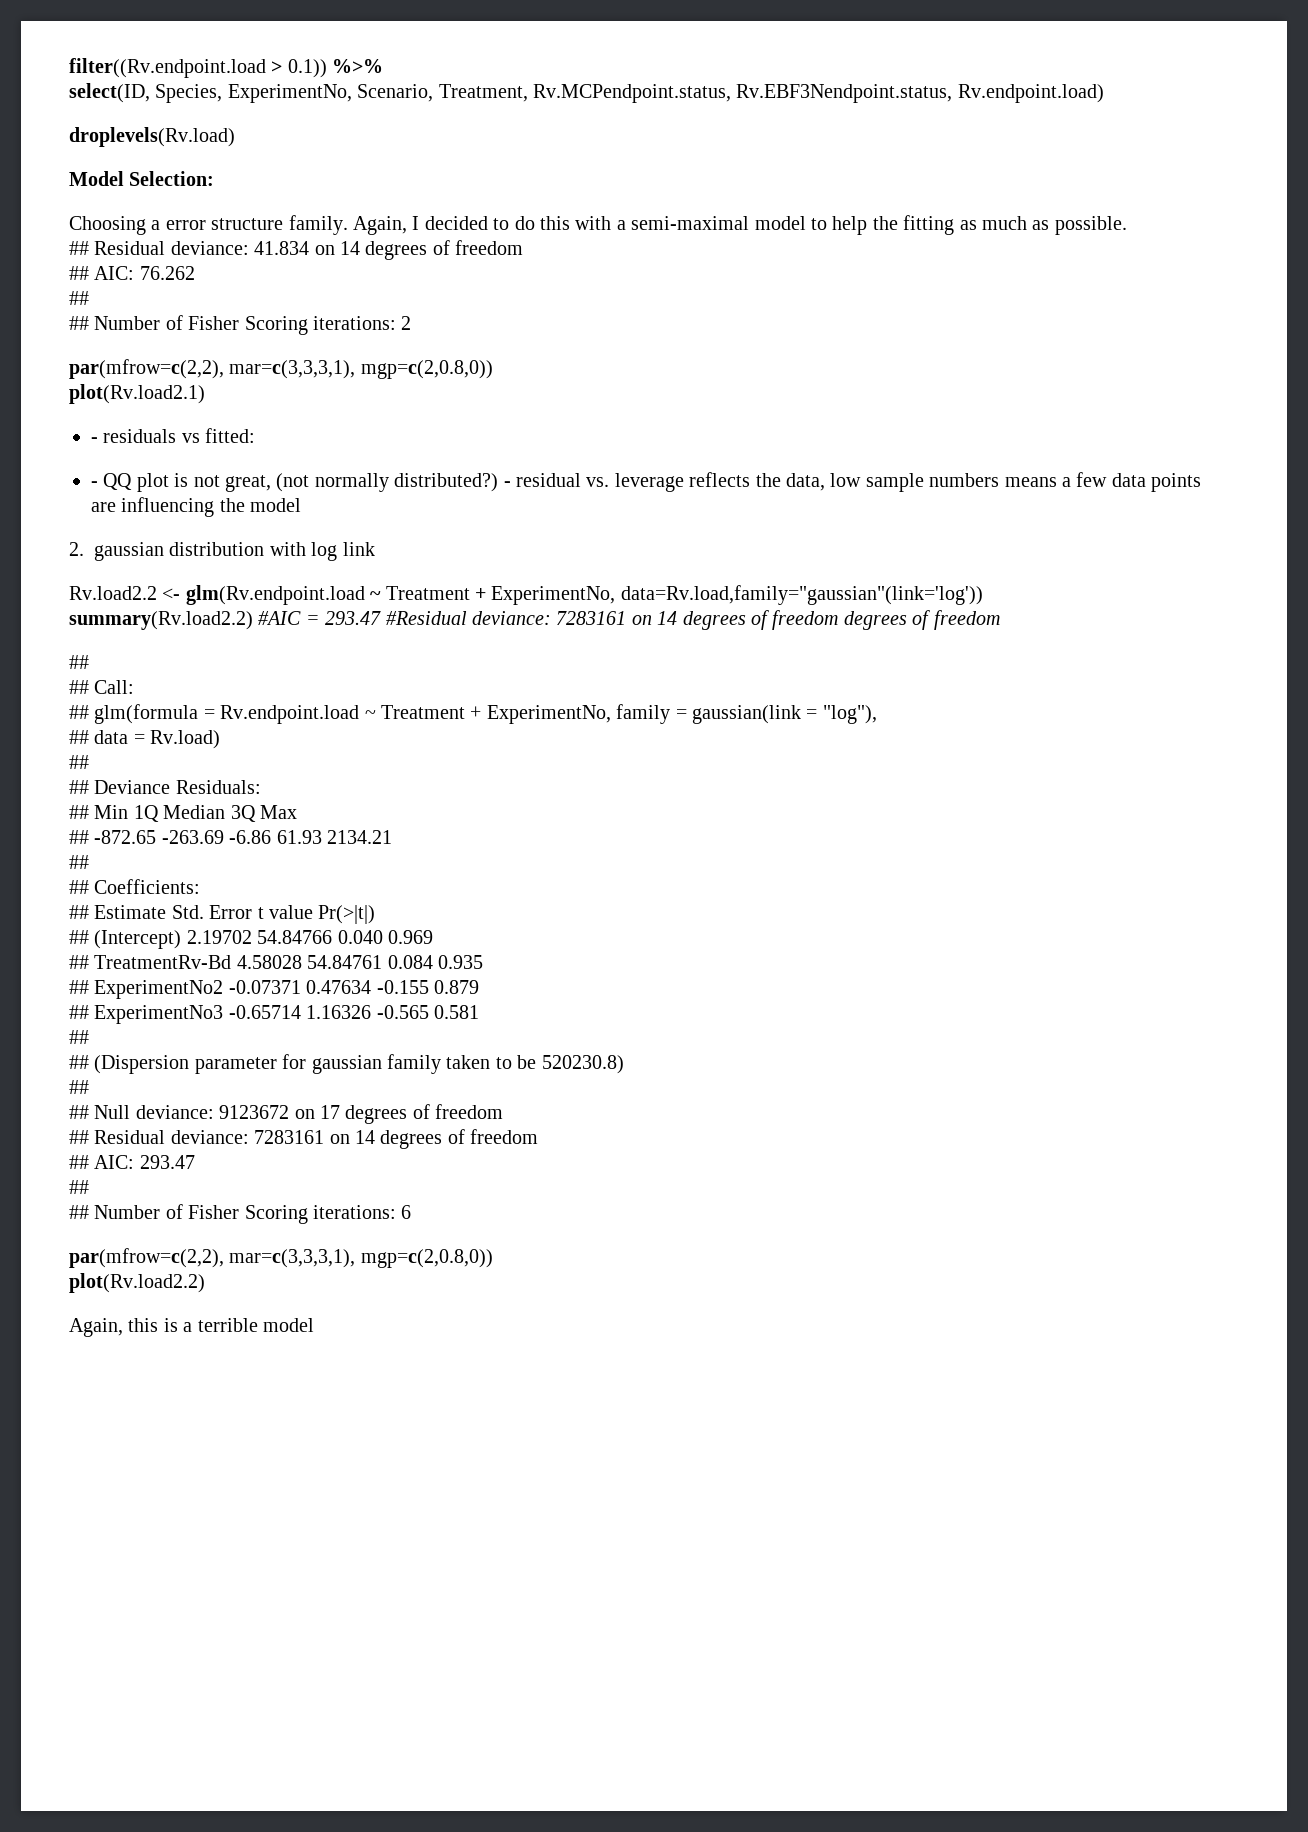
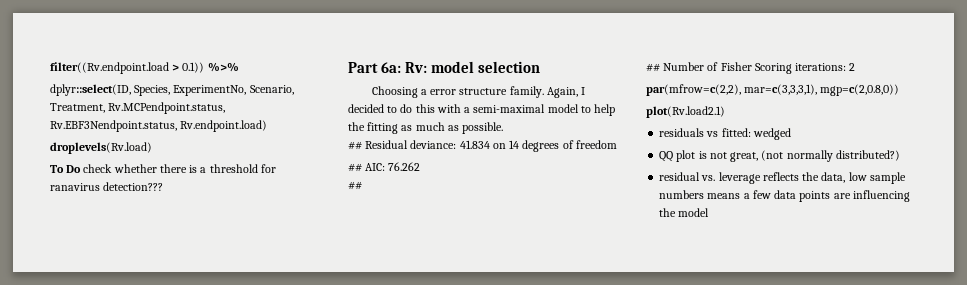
[69,83,150,103] select(ID, -> [50,84,131,96] dplyr::select(ID,
[69,171,215,186] Model Selection: -> [50,164,276,173] [50,182,164,191] [348,61,541,73] To Do check whether there is a threshold for ranavirus detection??? // Part 6a: Rv: model selection
[91,437,98,443] - -> (725, 112) none
[91,481,98,487] // - -> [752,128,791,140] wedged //
[503,481,511,487] - -> (900, 155) //
[69,542,375,561] [69,585,983,605] [69,610,1000,630] [69,655,89,669] [69,680,135,694] [69,704,877,724] [69,730,221,749] [69,755,89,769] [69,780,261,794] [69,805,297,822] [69,830,392,844] [69,855,89,869] [69,879,201,894] [69,905,376,924] [69,930,433,949] [69,955,483,969] [69,980,479,999] [69,1005,479,1024] [69,1030,89,1044] [69,1054,624,1074] [69,1080,89,1094] [69,1104,504,1124] [69,1129,539,1149] [69,1155,195,1169] [69,1180,89,1194] [69,1204,412,1224] [69,1248,493,1268] [69,1273,205,1293] [69,1318,314,1337] // 2. gaussian distribution with log link // Rv.load2.2 <- glm(Rv.endpoint.load ~ Treatment + ExperimentNo, data=Rv.load,family="gaussian"(link='log')) // summary(Rv.load2.2) #AIC = 293.47 #Residual deviance: 7283161 on 14 degrees of freedom degrees of freedom // ## // ## Call: // ## glm(formula = Rv.endpoint.load ~ Treatment + ExperimentNo, family = gaussian(link = "log"), // ## data = Rv.load) // ## // ## Deviance Residuals: // ## Min 1Q Median 3Q Max // ## -872.65 -263.69 -6.86 61.93 2134.21 // ## // ## Coefficients: // ## Estimate Std. Error t value Pr(>|t|) // ## (Intercept) 2.19702 54.84766 0.040 0.969 // ## TreatmentRv-Bd 4.58028 54.84761 0.084 0.935 // ## ExperimentNo2 -0.07371 0.47634 -0.155 0.879 // ## ExperimentNo3 -0.65714 1.16326 -0.565 0.581 // ## // ## (Dispersion parameter for gaussian family taken to be 520230.8) // ## // ## Null deviance: 9123672 on 17 degrees of freedom // ## Residual deviance: 7283161 on 14 degrees of freedom // ## AIC: 293.47 // ## // ## Number of Fisher Scoring iterations: 6 // par(mfrow=c(2,2), mar=c(3,3,3,1), mgp=c(2,0.8,0)) // plot(Rv.load2.2) // Again, this is a terrible model -> (710, 212) none

